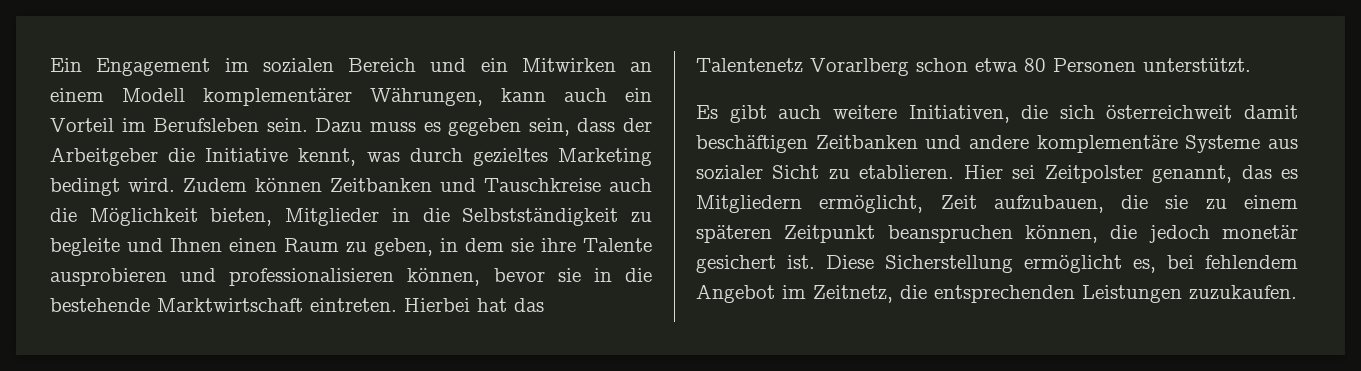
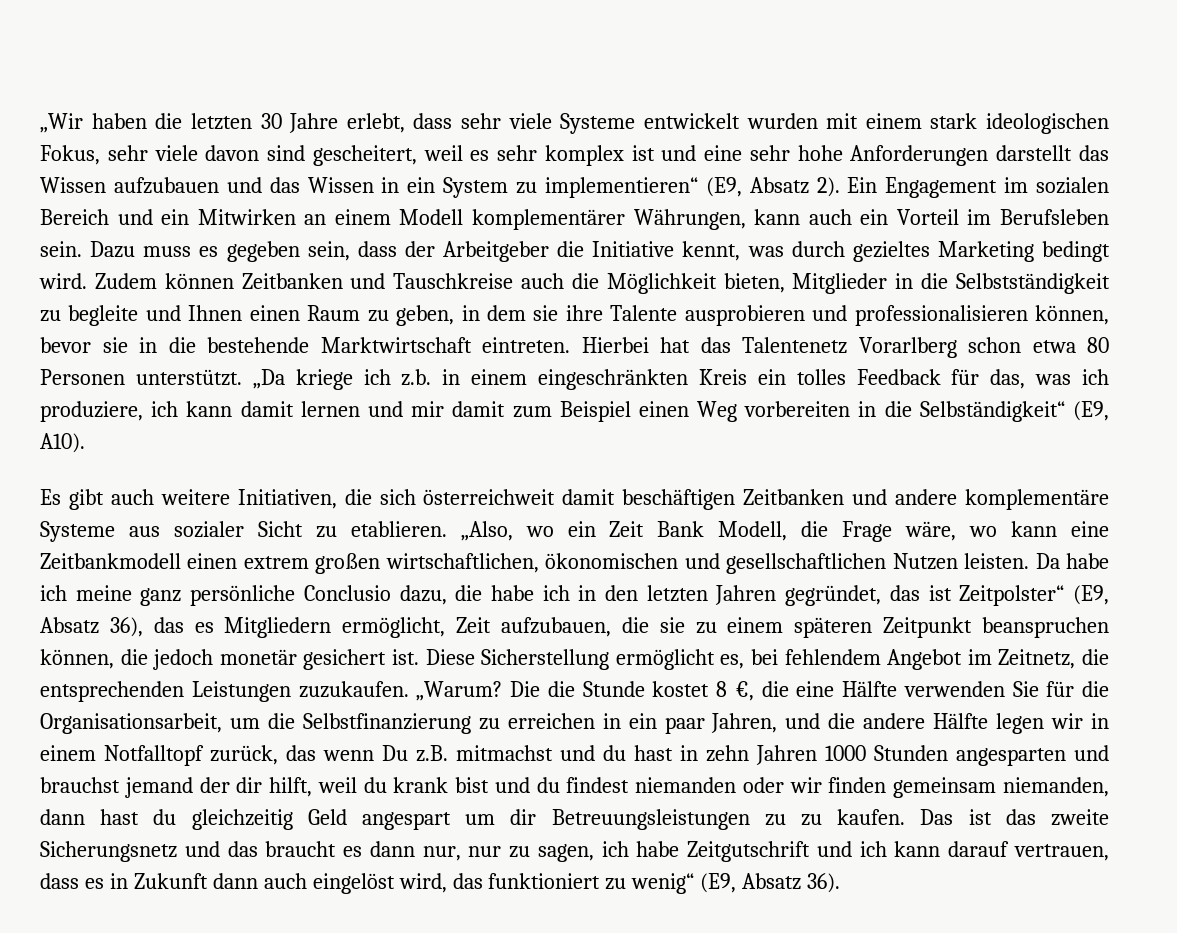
(50, 65) none -> [40,113,1109,134] [40,145,1109,166] [40,177,840,198] „Wir haben die letzten 30 Jahre erlebt, dass sehr viele Systeme entwickelt wurden mit einem stark ideologischen Fokus, sehr viele davon sind gescheitert, weil es sehr komplex ist und eine sehr hohe Anforderungen darstellt das Wissen aufzubauen und das Wissen in ein System zu implementieren“ (E9, Absatz 2).
(1251, 65) none -> [252,369,1109,390] [40,401,1109,422] [40,433,85,453] „Da kriege ich z.b. in einem eingeschränkten Kreis ein tolles Feedback für das, was ich produziere, ich kann damit lernen und mir damit zum Beispiel einen Weg vorbereiten in die Selbständigkeit“ (E9, A10).
[963,165,1233,183] Hier sei Zeitpolster genannt, -> [460,521,1110,542] [40,553,1110,574] [40,585,1110,606] [40,617,143,637] „Also, wo ein Zeit Bank Modell, die Frage wäre, wo kann eine Zeitbankmodell einen extrem großen wirtschaftlichen, ökonomischen und gesellschaftlichen Nutzen leisten. Da habe ich meine ganz persönliche Conclusio dazu, die habe ich in den letzten Jahren gegründet, das ist Zeitpolster“ (E9, Absatz 36),
(1297, 292) none -> [416,681,1109,701] [40,713,1109,734] [40,745,1109,766] [40,777,1109,798] [40,809,1110,830] [40,841,1109,862] [40,873,841,894] „Warum? Die die Stunde kostet 8 €, die eine Hälfte verwenden Sie für die Organisationsarbeit, um die Selbstfinanzierung zu erreichen in ein paar Jahren, und die andere Hälfte legen wir in einem Notfalltopf zurück, das wenn Du z.B. mitmachst und du hast in zehn Jahren 1000 Stunden angesparten und brauchst jemand der dir hilft, weil du krank bist und du findest niemanden oder wir finden gemeinsam niemanden, dann hast du gleichzeitig Geld angespart um dir Betreuungsleistungen zu zu kaufen. Das ist das zweite Sicherungsnetz und das braucht es dann nur, nur zu sagen, ich habe Zeitgutschrift und ich kann darauf vertrauen, dass es in Zukunft dann auch eingelöst wird, das funktioniert zu wenig“ (E9, Absatz 36).

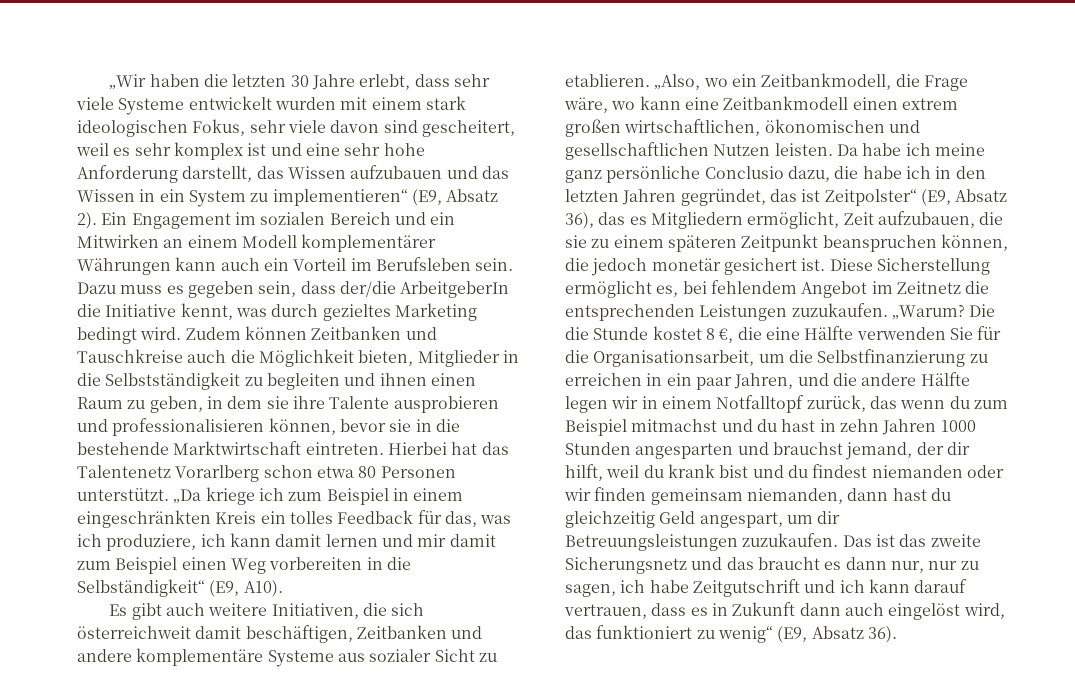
[850,145,1073,166] Anforderungen darstellt -> [77,165,253,183] Anforderung darstellt,
[633,209,746,230] Währungen, -> [77,258,171,275] Währungen
[404,241,549,262] der Arbeitgeber -> [339,281,510,298] der/die ArbeitgeberIn
[68,305,243,326] begleite und Ihnen -> [266,373,427,390] begleiten und ihnen
[401,369,432,386] z.b. -> [288,488,389,505] zum Beispiel
[622,489,736,510] beschäftigen -> [245,625,353,643] beschäftigen,
[609,521,788,541] Zeit Bank Modell, -> [761,73,892,90] Zeitbankmodell,
[998,649,1076,669] Zeitnetz, -> [896,281,961,294] Zeitnetz
[382,745,448,762] Du z.B. -> [949,396,1008,409] [565,419,627,436] du zum Beispiel
[124,777,193,798] jemand -> [845,442,913,460] jemand,
[362,812,451,830] angespart -> [699,512,783,528] angespart,
[764,809,906,826] zu zu kaufen. -> [742,533,839,547] zuzukaufen.

